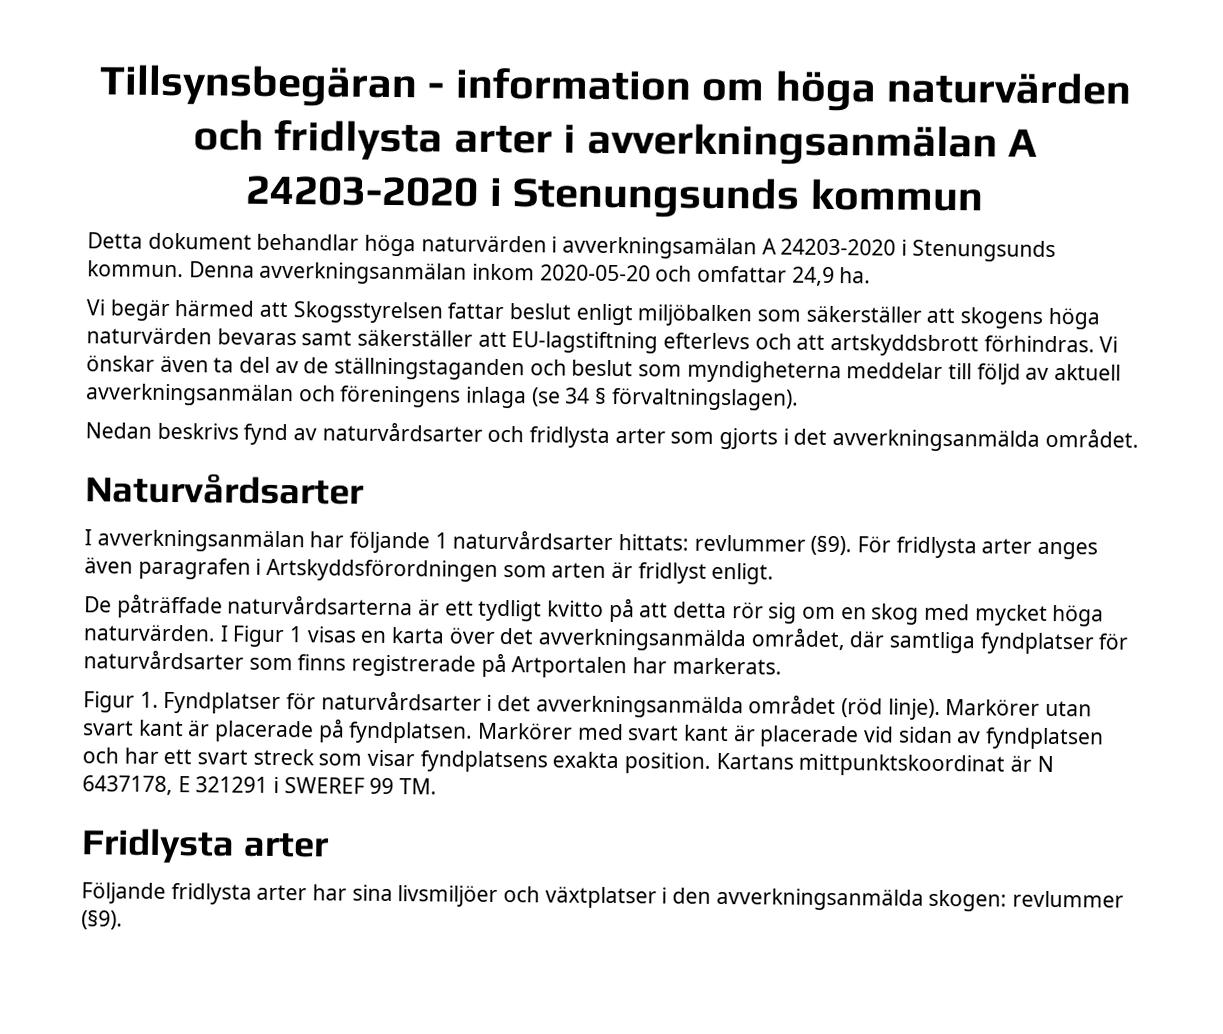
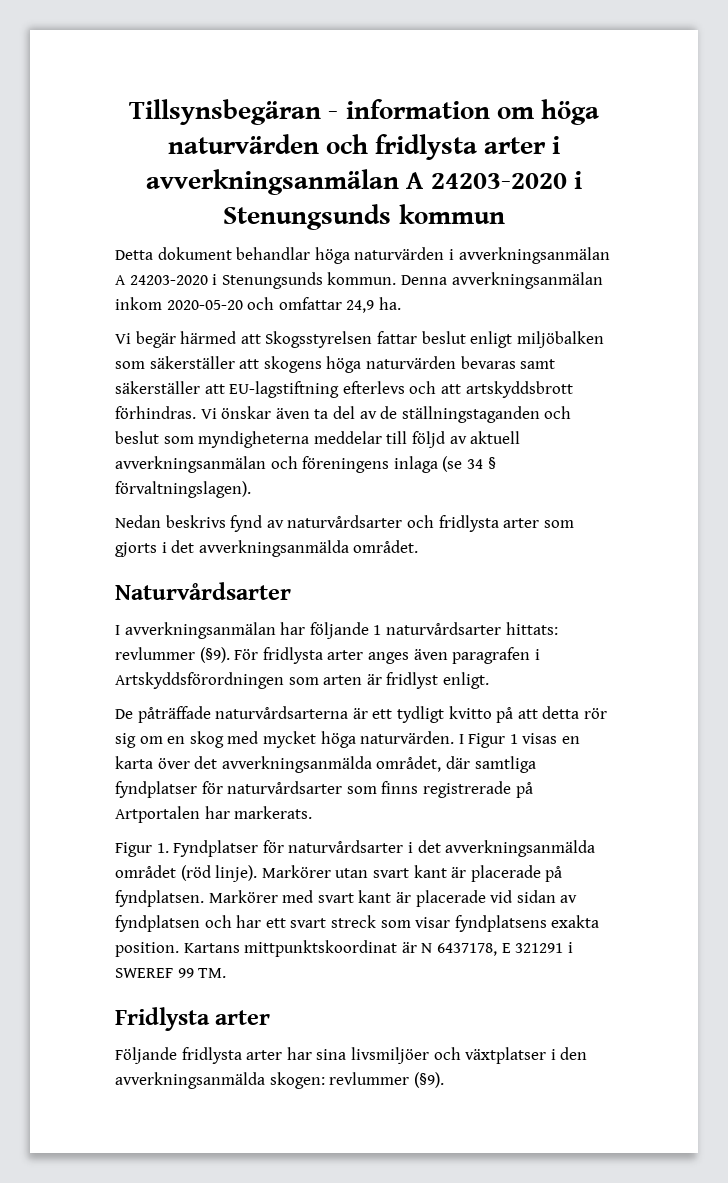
[562,236,758,260] avverkningsamälan -> [458,247,610,264] avverkningsanmälan

